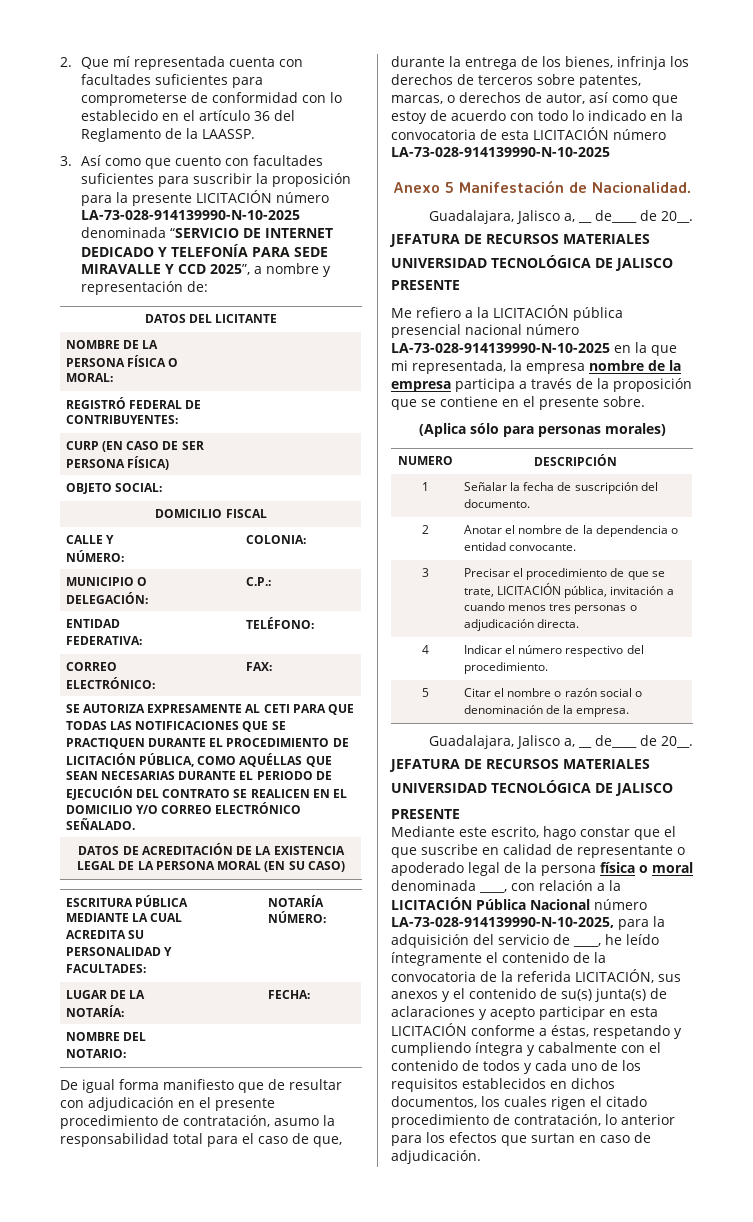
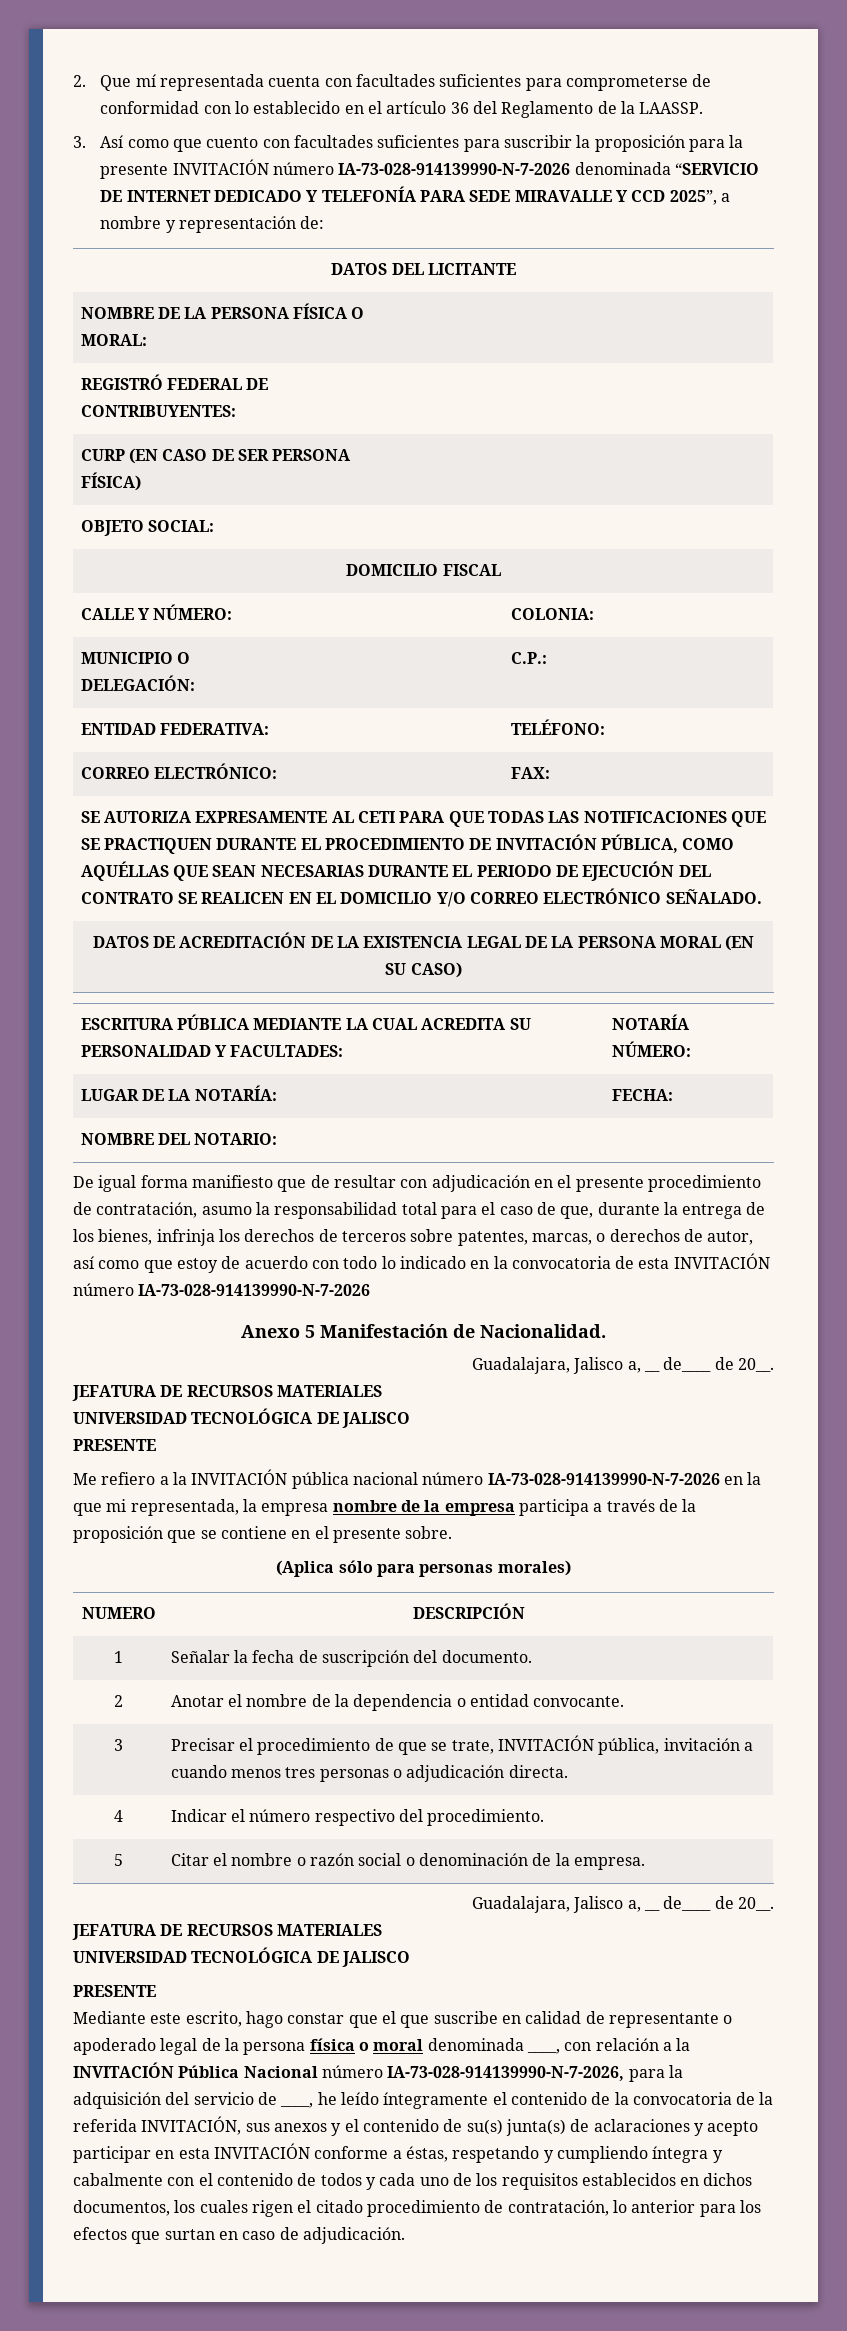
[196,190,330,203] [81,210,301,220] LICITACIÓN número LA-73-028-914139990-N-10-2025 -> [172,159,571,175] INVITACIÓN número IA-73-028-914139990-N-7-2026
[65,753,136,765] LICITACIÓN -> [495,834,597,850] INVITACIÓN
[533,127,666,140] [391,147,610,157] LICITACIÓN número LA-73-028-914139990-N-10-2025 -> [673,1253,770,1269] [73,1283,371,1296] INVITACIÓN número IA-73-028-914139990-N-7-2026
[493,305,623,321] [391,324,461,338] LICITACIÓN pública presencial -> [191,1469,349,1489] INVITACIÓN pública
[391,343,610,353] LA-73-028-914139990-N-10-2025 -> [487,1473,720,1485] IA-73-028-914139990-N-7-2026
[496,583,561,595] LICITACIÓN -> [497,1735,594,1751] INVITACIÓN
[391,897,472,910] LICITACIÓN -> [73,2062,174,2078] INVITACIÓN
[391,917,614,928] LA-73-028-914139990-N-10-2025, -> [387,2066,625,2081] IA-73-028-914139990-N-7-2026,
[575,969,654,983] LICITACIÓN, -> [141,2116,242,2135] INVITACIÓN,
[391,1023,467,1036] LICITACIÓN -> [213,2143,310,2159] INVITACIÓN

